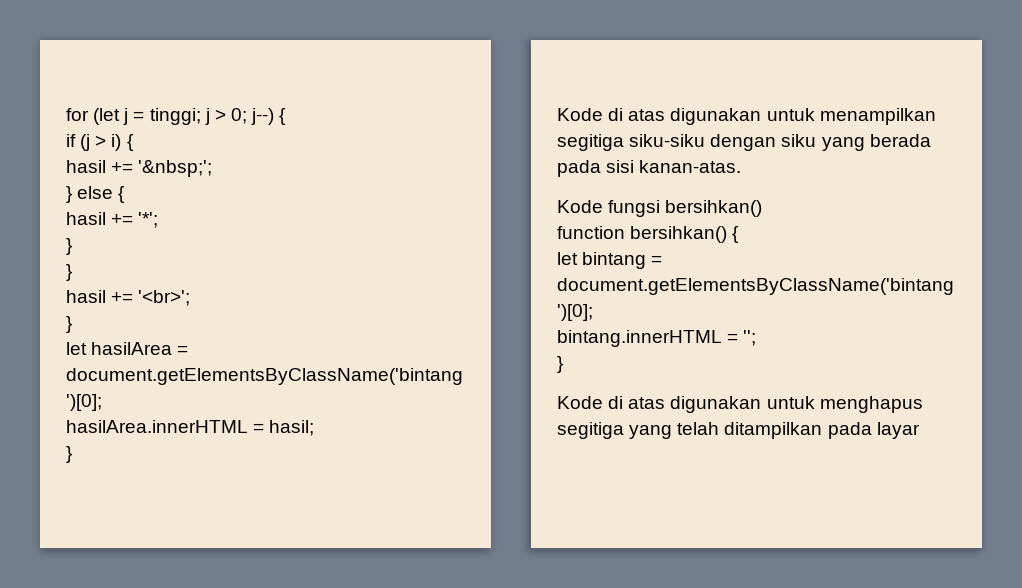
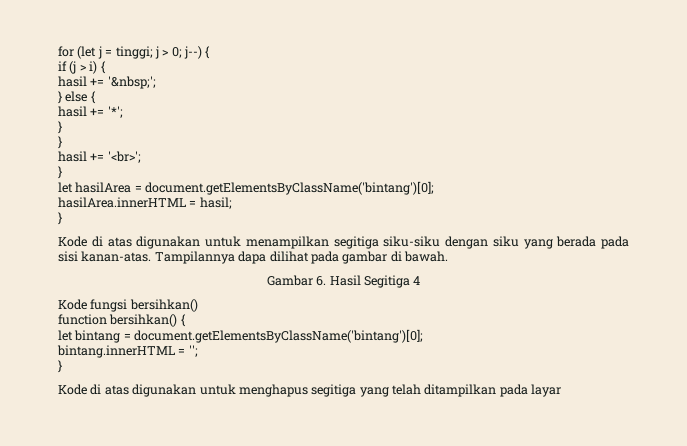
(742, 166) none -> [154,251,448,264] [266,275,421,288] Tampilannya dapa dilihat pada gambar di bawah. // Gambar 6. Hasil Segitiga 4

